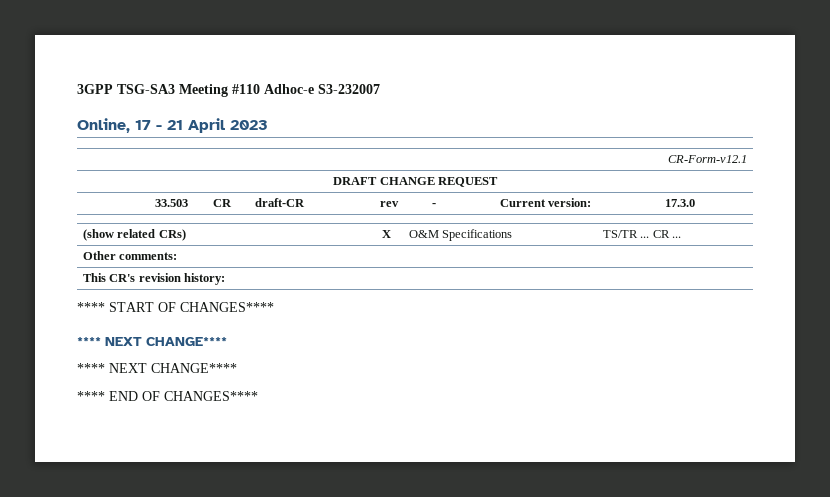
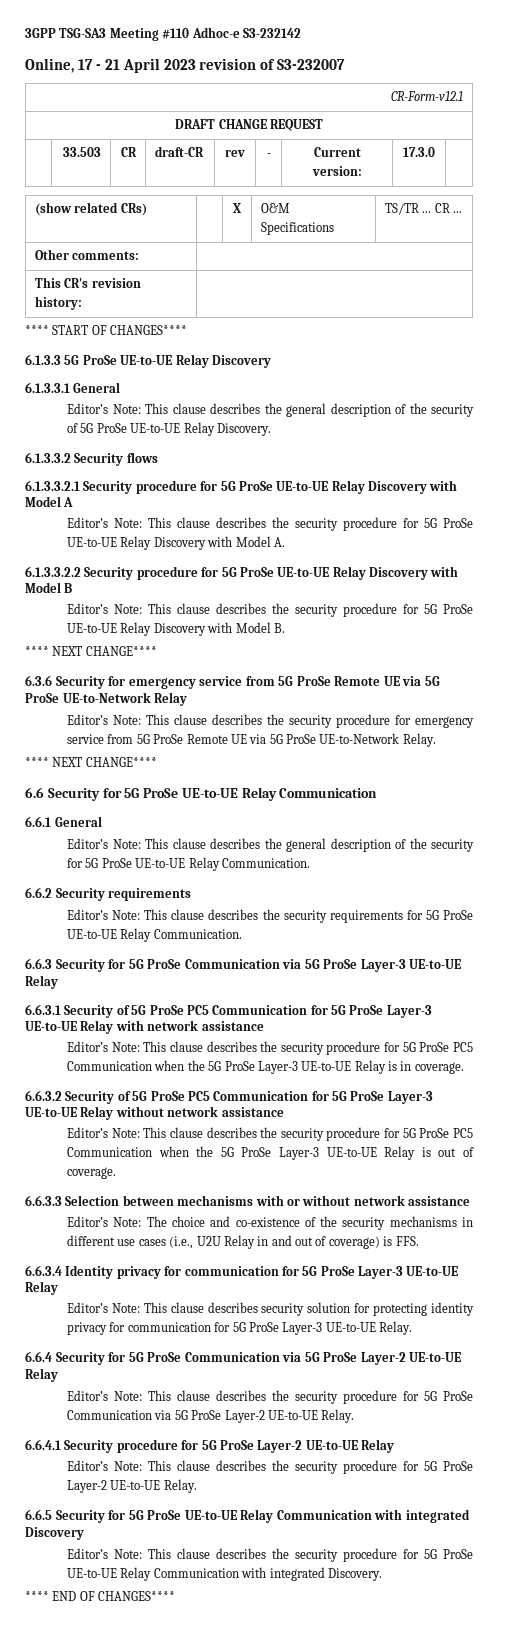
[318,84,380,94] S3-232007 -> [242,28,301,38] S3-232142
(268, 125) none -> [199,58,346,70] revision of S3-232007
[77,337,227,346] [77,363,237,373] **** NEXT CHANGE**** // **** NEXT CHANGE**** -> [25,354,271,368] [25,382,121,393] [67,403,474,417] [67,422,271,436] [25,452,158,466] [25,480,458,494] [25,496,74,507] [67,517,473,531] [67,536,285,550] [25,566,459,580] [25,582,73,593] [67,603,473,617] [67,622,285,636] [25,646,157,656] [25,675,440,689] [25,692,188,706] [67,714,475,728] [67,733,436,747] [25,757,157,767] [25,787,378,801] [25,816,102,827] [67,838,474,852] [67,857,310,871] [25,887,192,901] [67,909,474,923] [67,928,242,942] [25,958,462,972] [25,975,58,989] [25,1004,432,1018] [25,1020,264,1034] [67,1041,474,1055] [67,1060,464,1074] [25,1090,433,1104] [25,1106,284,1120] [67,1127,474,1141] [67,1146,475,1160] [67,1167,117,1179] [25,1195,470,1206] [67,1216,473,1230] [67,1235,419,1249] [25,1265,459,1279] [25,1281,58,1295] [67,1302,474,1316] [67,1321,413,1335] [25,1351,462,1365] [25,1368,58,1382] [67,1390,473,1404] [67,1409,355,1423] [25,1439,394,1453] [67,1460,473,1474] [67,1479,197,1493] [25,1509,470,1523] [25,1527,84,1540] [67,1548,473,1562] [67,1567,382,1581] 6.1.3.3 5G ProSe UE-to-UE Relay Discovery // 6.1.3.3.1 General // Editor’s Note: This clause describes the general description of the security of 5G ProSe UE-to-UE Relay Discovery. // 6.1.3.3.2 Security flows // 6.1.3.3.2.1 Security procedure for 5G ProSe UE-to-UE Relay Discovery with Model A // Editor’s Note: This clause describes the security procedure for 5G ProSe UE-to-UE Relay Discovery with Model A. // 6.1.3.3.2.2 Security procedure for 5G ProSe UE-to-UE Relay Discovery with Model B // Editor’s Note: This clause describes the security procedure for 5G ProSe UE-to-UE Relay Discovery with Model B. // **** NEXT CHANGE**** // 6.3.6 Security for emergency service from 5G ProSe Remote UE via 5G ProSe UE-to-Network Relay // Editor’s Note: This clause describes the security procedure for emergency service from 5G ProSe Remote UE via 5G ProSe UE-to-Network Relay. // **** NEXT CHANGE**** // 6.6 Security for 5G ProSe UE-to-UE Relay Communication // 6.6.1 General // Editor’s Note: This clause describes the general description of the security for 5G ProSe UE-to-UE Relay Communication. // 6.6.2 Security requirements // Editor’s Note: This clause describes the security requirements for 5G ProSe UE-to-UE Relay Communication. // 6.6.3 Security for 5G ProSe Communication via 5G ProSe Layer-3 UE-to-UE Relay // 6.6.3.1 Security of 5G ProSe PC5 Communication for 5G ProSe Layer-3 UE-to-UE Relay with network assistance // Editor’s Note: This clause describes the security procedure for 5G ProSe PC5 Communication when the 5G ProSe Layer-3 UE-to-UE Relay is in coverage. // 6.6.3.2 Security of 5G ProSe PC5 Communication for 5G ProSe Layer-3 UE-to-UE Relay without network assistance // Editor’s Note: This clause describes the security procedure for 5G ProSe PC5 Communication when the 5G ProSe Layer-3 UE-to-UE Relay is out of coverage. // 6.6.3.3 Selection between mechanisms with or without network assistance // Editor’s Note: The choice and co-existence of the security mechanisms in different use cases (i.e., U2U Relay in and out of coverage) is FFS. // 6.6.3.4 Identity privacy for communication for 5G ProSe Layer-3 UE-to-UE Relay // Editor’s Note: This clause describes security solution for protecting identity privacy for communication for 5G ProSe Layer-3 UE-to-UE Relay. // 6.6.4 Security for 5G ProSe Communication via 5G ProSe Layer-2 UE-to-UE Relay // Editor’s Note: This clause describes the security procedure for 5G ProSe Communication via 5G ProSe Layer-2 UE-to-UE Relay. // 6.6.4.1 Security procedure for 5G ProSe Layer-2 UE-to-UE Relay // Editor’s Note: This clause describes the security procedure for 5G ProSe Layer-2 UE-to-UE Relay. // 6.6.5 Security for 5G ProSe UE-to-UE Relay Communication with integrated Discovery // Editor’s Note: This clause describes the security procedure for 5G ProSe UE-to-UE Relay Communication with integrated Discovery.

